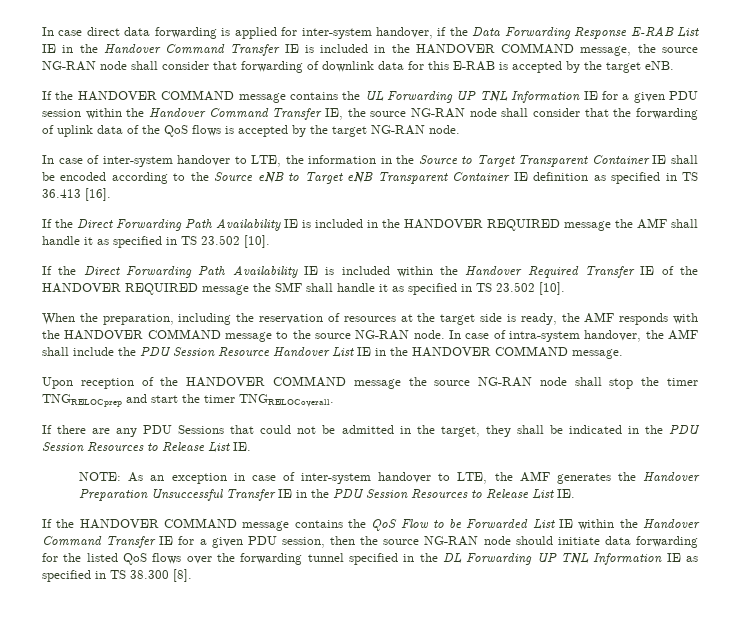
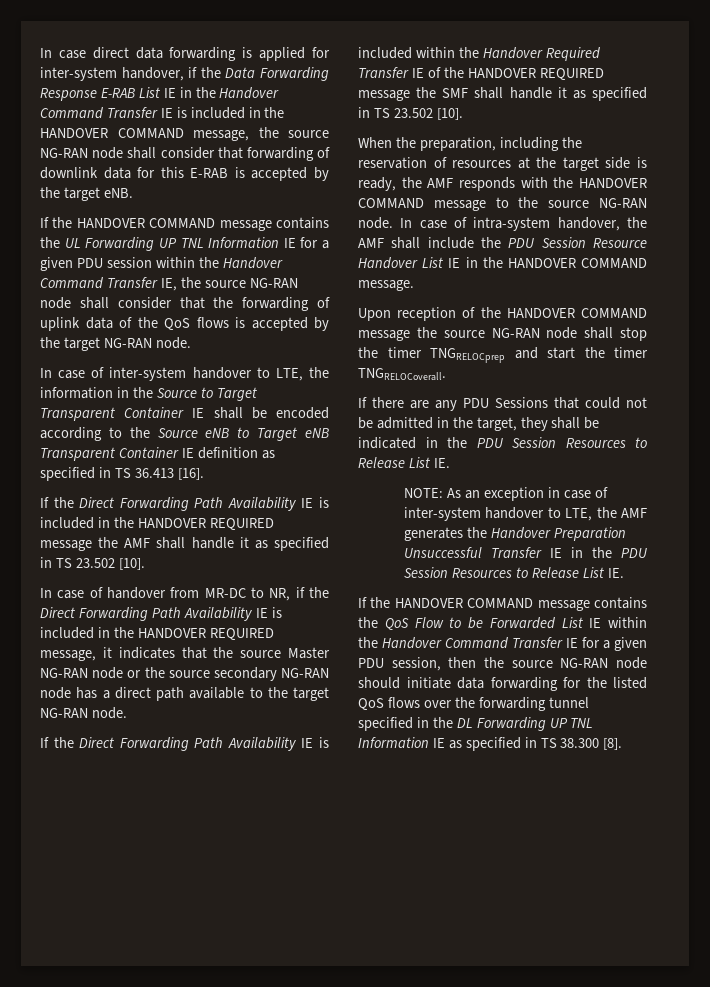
(270, 241) none -> [40,587,329,601] [40,607,282,621] [40,627,274,641] [40,647,330,661] [40,667,329,681] [40,687,329,701] [40,707,127,719] // In case of handover from MR-DC to NR, if the Direct Forwarding Path Availability IE is included in the HANDOVER REQUIRED message, it indicates that the source Master NG-RAN node or the source secondary NG-RAN node has a direct path available to the target NG-RAN node.

